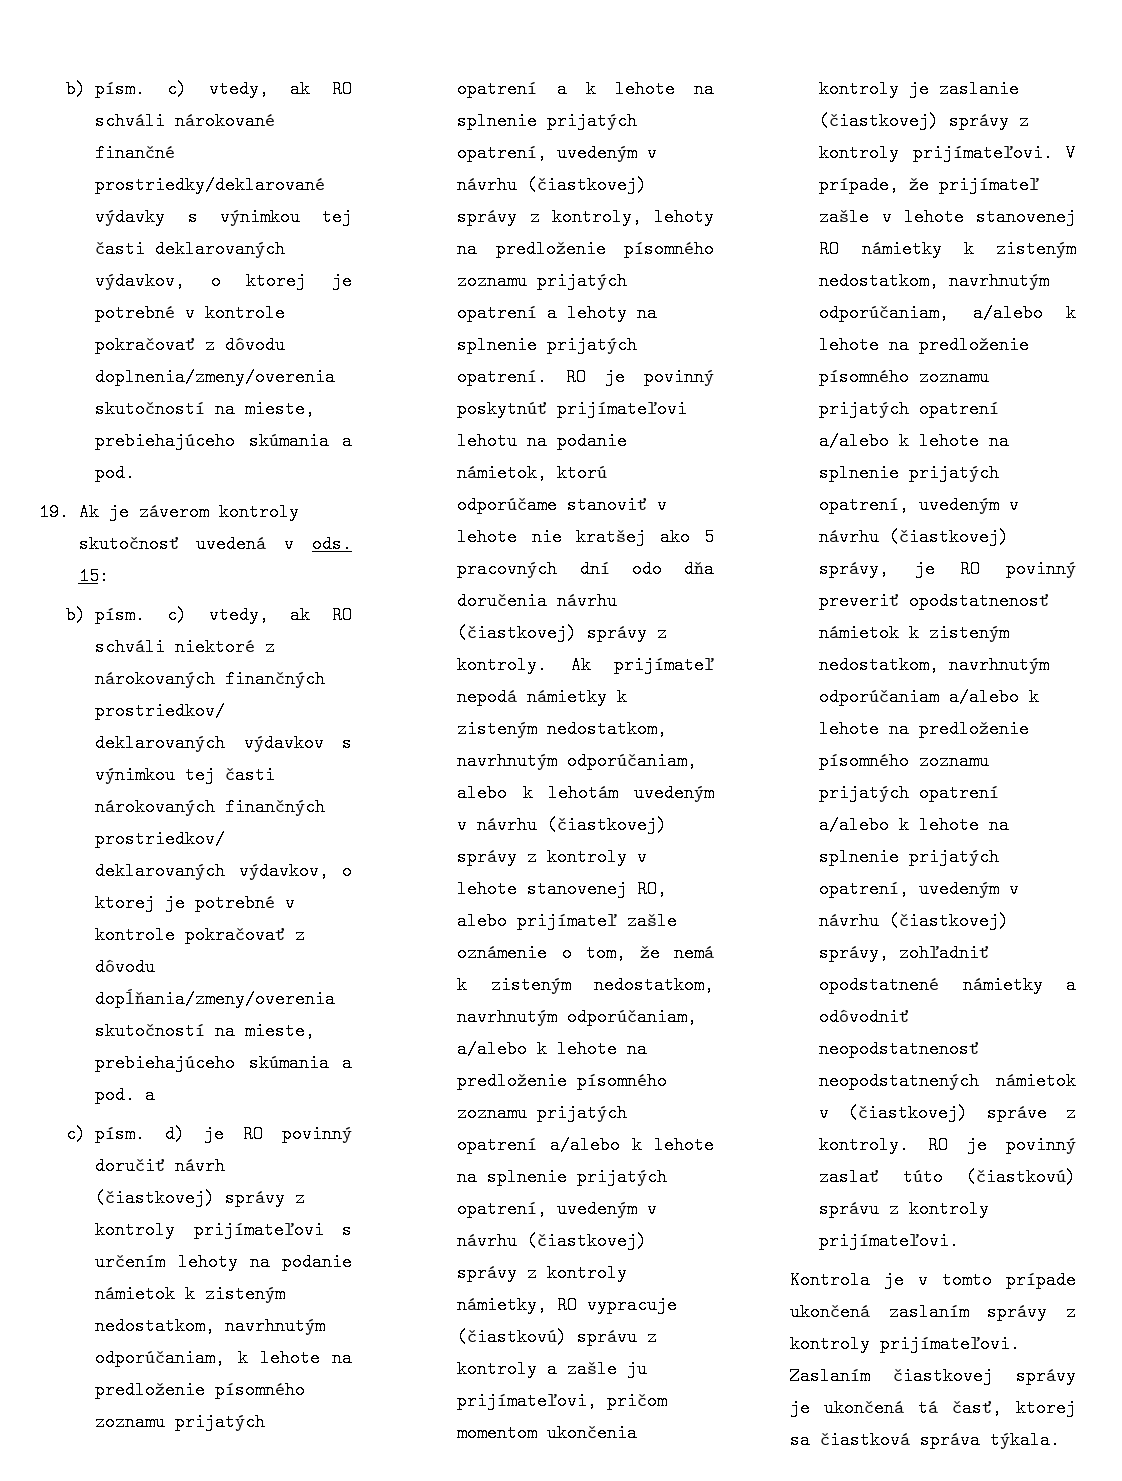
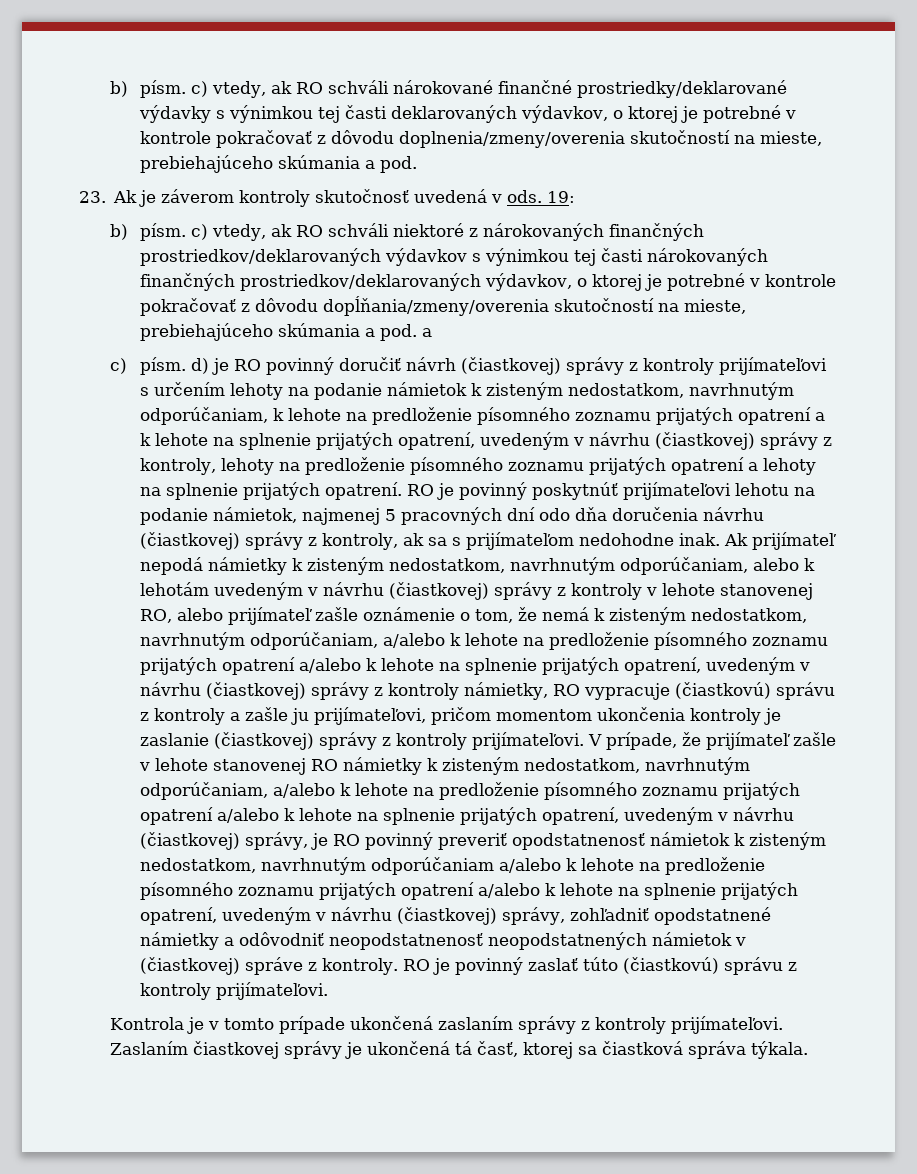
[39,503,69,521] 19. -> [79,191,106,203] 23.
[78,567,109,585] 15: -> [547,191,576,203] 19:
[557,464,608,482] [457,496,668,514] [457,528,690,546] ktorú odporúčame stanoviť v lehote nie kratšej ako -> [302,508,381,525] najmenej
[457,656,548,674] kontroly. -> [322,532,721,550] kontroly, ak sa s prijímateľom nedohodne inak.

